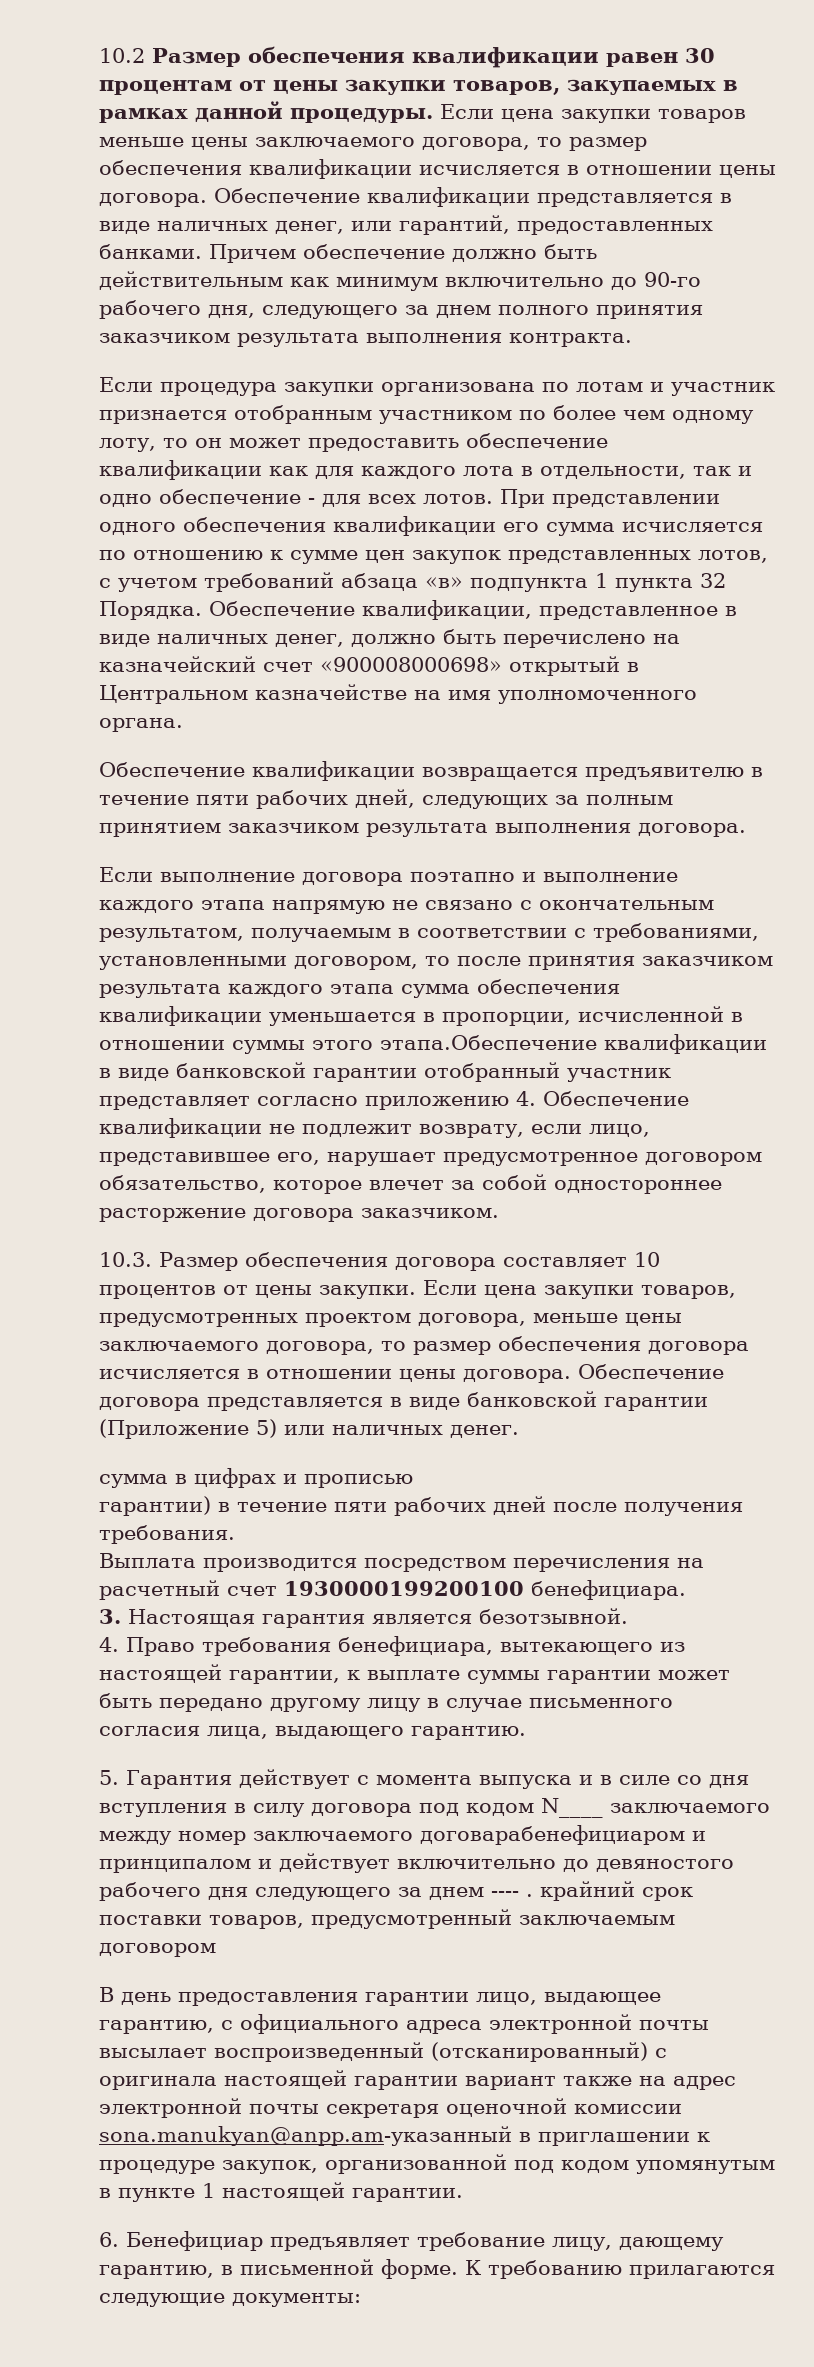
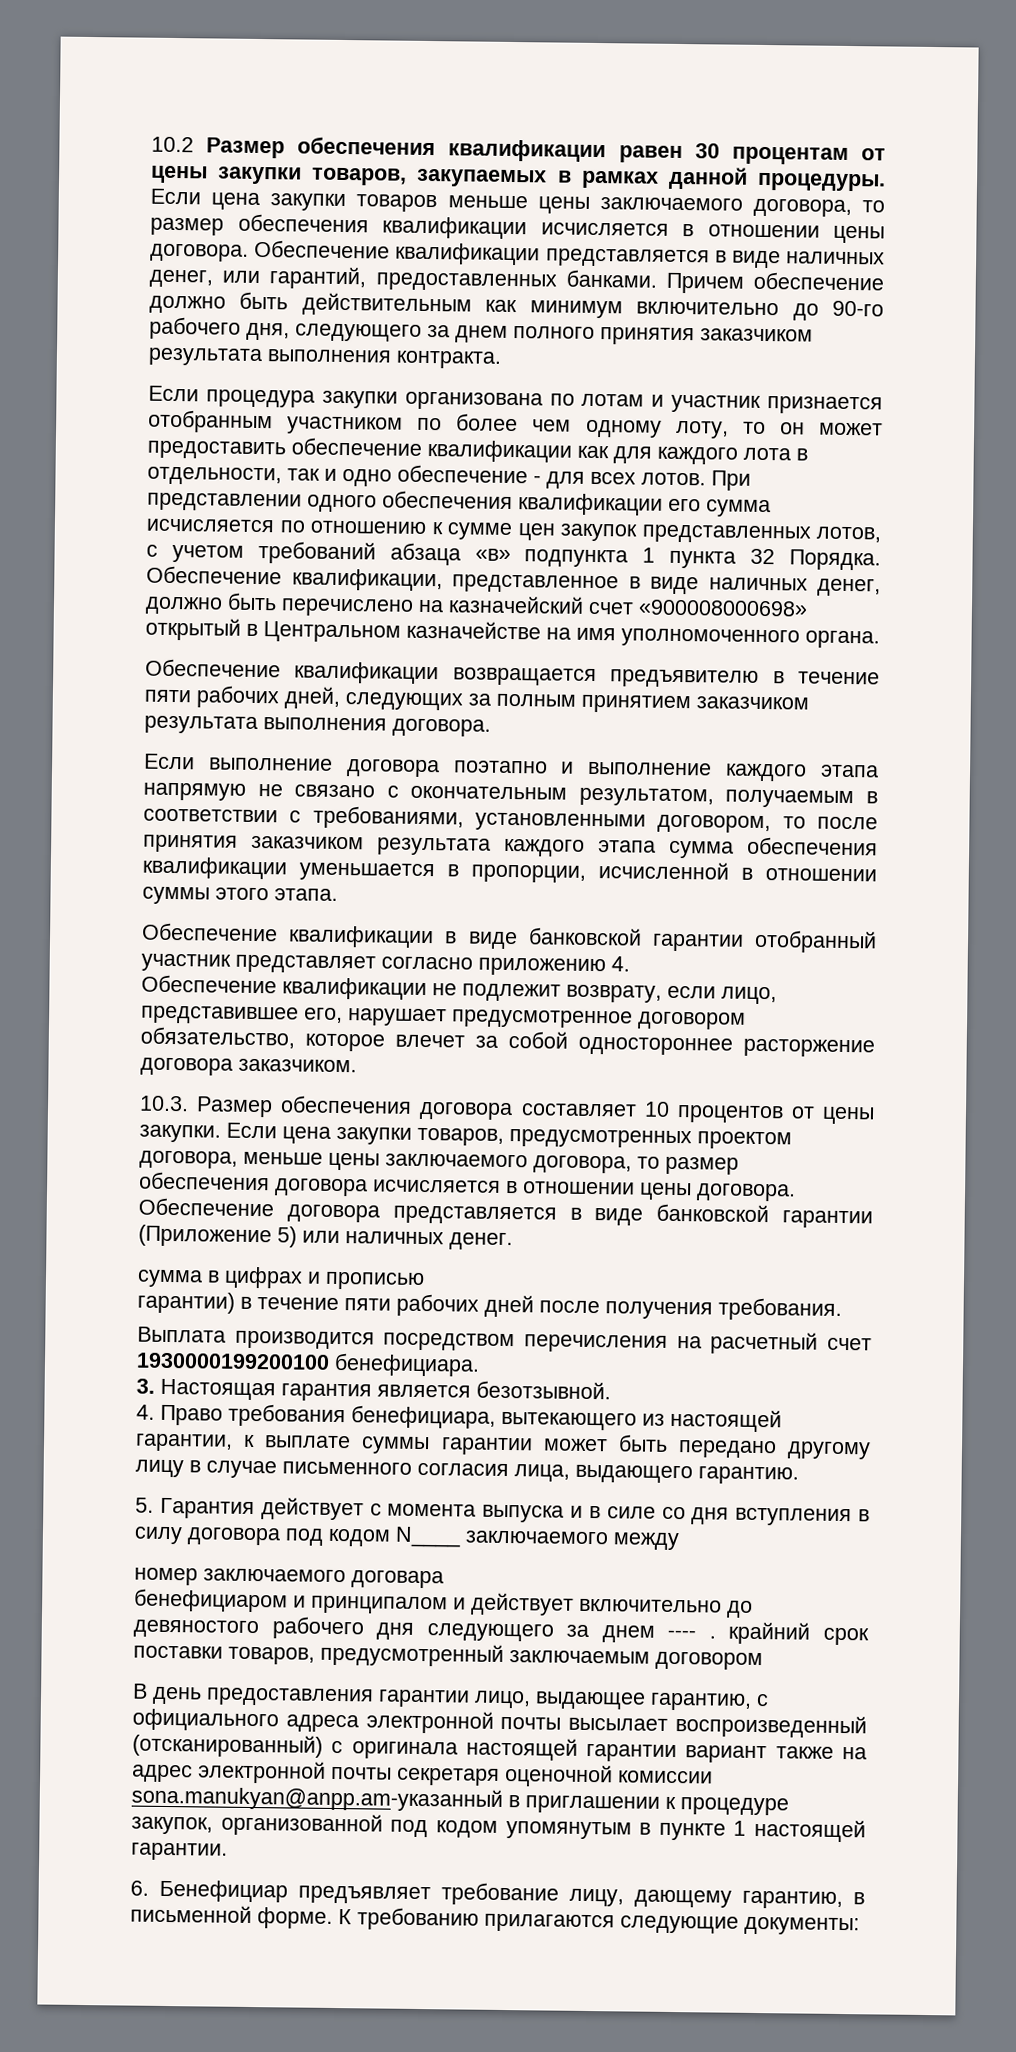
[380,1035,597,1050] этапа.Обеспечение -> [274,888,338,901] [141,922,278,942] этапа. // Обеспечение
(536, 1098) none -> (630, 964) //
(172, 1838) none -> (679, 1541) //
[420,1825,685,1845] договарабенефициаром -> [351,1570,444,1589] [134,1588,288,1613] договара // бенефициаром

